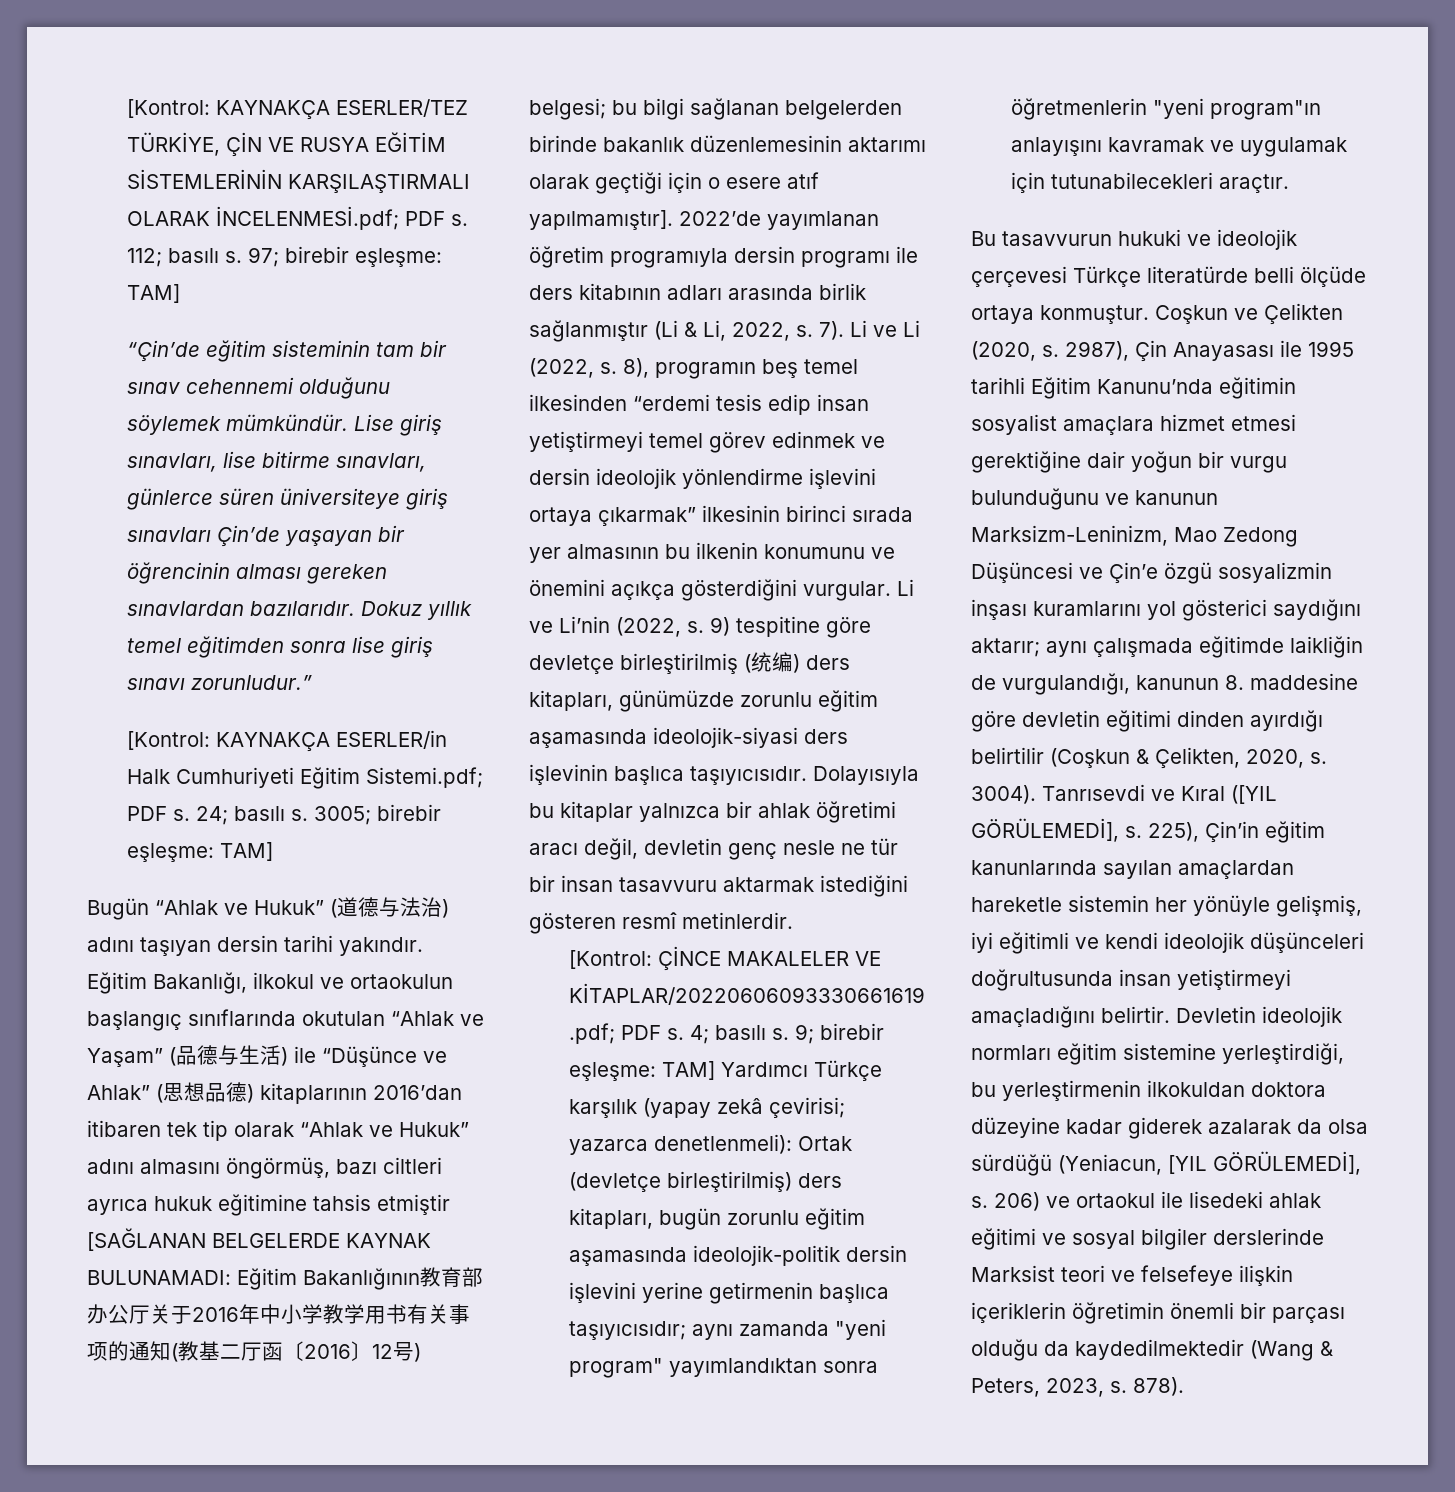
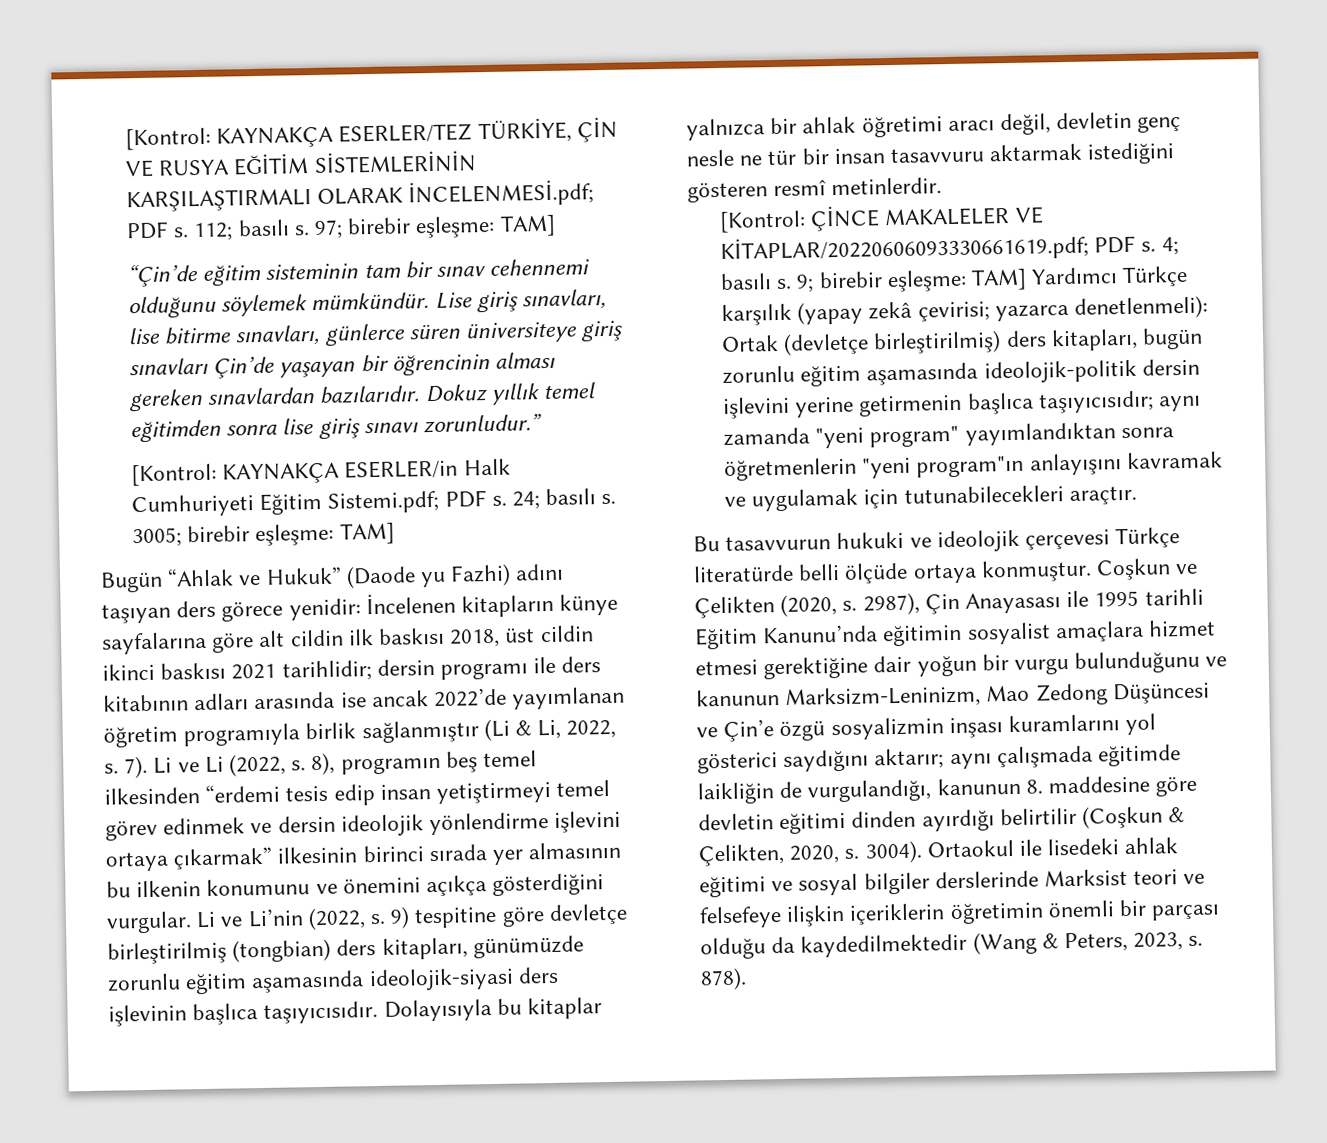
[330,897,449,918] [87,935,423,956] [87,972,453,994] [87,1009,484,1031] [87,1045,447,1067] [87,1082,462,1104] [87,1120,469,1141] [87,1157,442,1179] [87,1194,450,1216] [87,1228,431,1251] [87,1267,483,1290] [87,1304,470,1324] [87,1341,421,1362] [529,98,902,120] [529,135,926,152] [529,172,819,194] [529,210,879,230] [529,246,728,268] (道德与法治) adını taşıyan dersin tarihi yakındır. Eğitim Bakanlığı, ilkokul ve ortaokulun başlangıç sınıflarında okutulan “Ahlak ve Yaşam” (品德与生活) ile “Düşünce ve Ahlak” (思想品德) kitaplarının 2016’dan itibaren tek tip olarak “Ahlak ve Hukuk” adını almasını öngörmüş, bazı ciltleri ayrıca hukuk eğitimine tahsis etmiştir [SAĞLANAN BELGELERDE KAYNAK BULUNAMADI: Eğitim Bakanlığının教育部办公厅关于2016年中小学教学用书有关事项的通知(教基二厅函〔2016〕12号) belgesi; bu bilgi sağlanan belgelerden birinde bakanlık düzenlemesinin aktarımı olarak geçtiği için o esere atıf yapılmamıştır]. 2022’de yayımlanan öğretim programıyla -> [345,563,565,589] [101,592,619,624] [101,625,594,655] [102,660,372,682] (Daode yu Fazhi) adını taşıyan ders görece yenidir: İncelenen kitapların künye sayfalarına göre alt cildin ilk baskısı 2018, üst cildin ikinci baskısı 2021 tarihlidir;
(813, 292) none -> [340,686,626,710] [103,723,301,748] ise ancak 2022’de yayımlanan öğretim programıyla
[744,652,800,673] (统编) -> [232,938,332,963] (tongbian)
[1042,784,1277,804] [971,818,1325,843] [971,860,1294,879] [971,895,1362,917] [971,932,1364,954] [971,969,1291,991] [971,1006,1342,1028] [971,1043,1344,1065] [971,1080,1326,1101] [971,1117,1368,1139] [971,1151,1361,1176] [971,1192,1155,1211] Tanrısevdi ve Kıral ([YIL GÖRÜLEMEDİ], s. 225), Çin’in eğitim kanunlarında sayılan amaçlardan hareketle sistemin her yönüyle gelişmiş, iyi eğitimli ve kendi ideolojik düşünceleri doğrultusunda insan yetiştirmeyi amaçladığını belirtir. Devletin ideolojik normları eğitim sistemine yerleştirdiği, bu yerleştirmenin ilkokuldan doktora düzeyine kadar giderek azalarak da olsa sürdüğü (Yeniacun, [YIL GÖRÜLEMEDİ], s. 206) ve ortaokul -> [926,839,1014,858] Ortaokul

